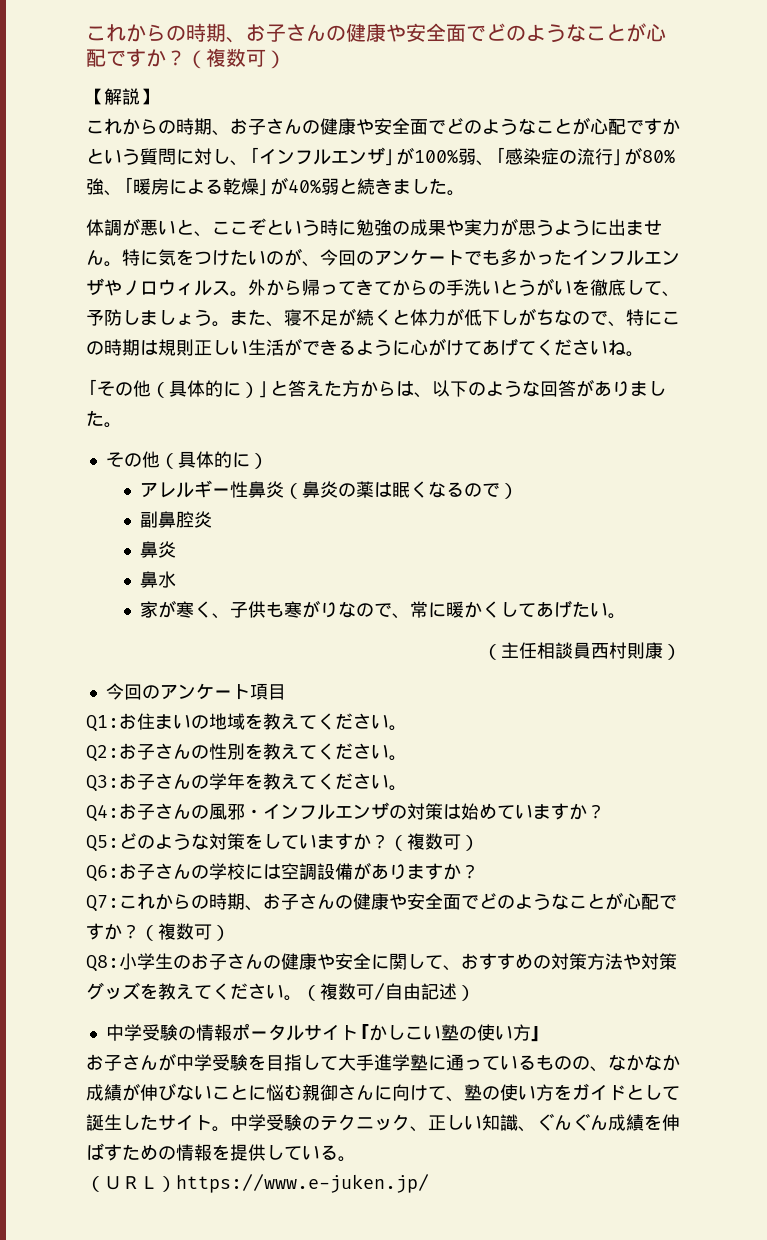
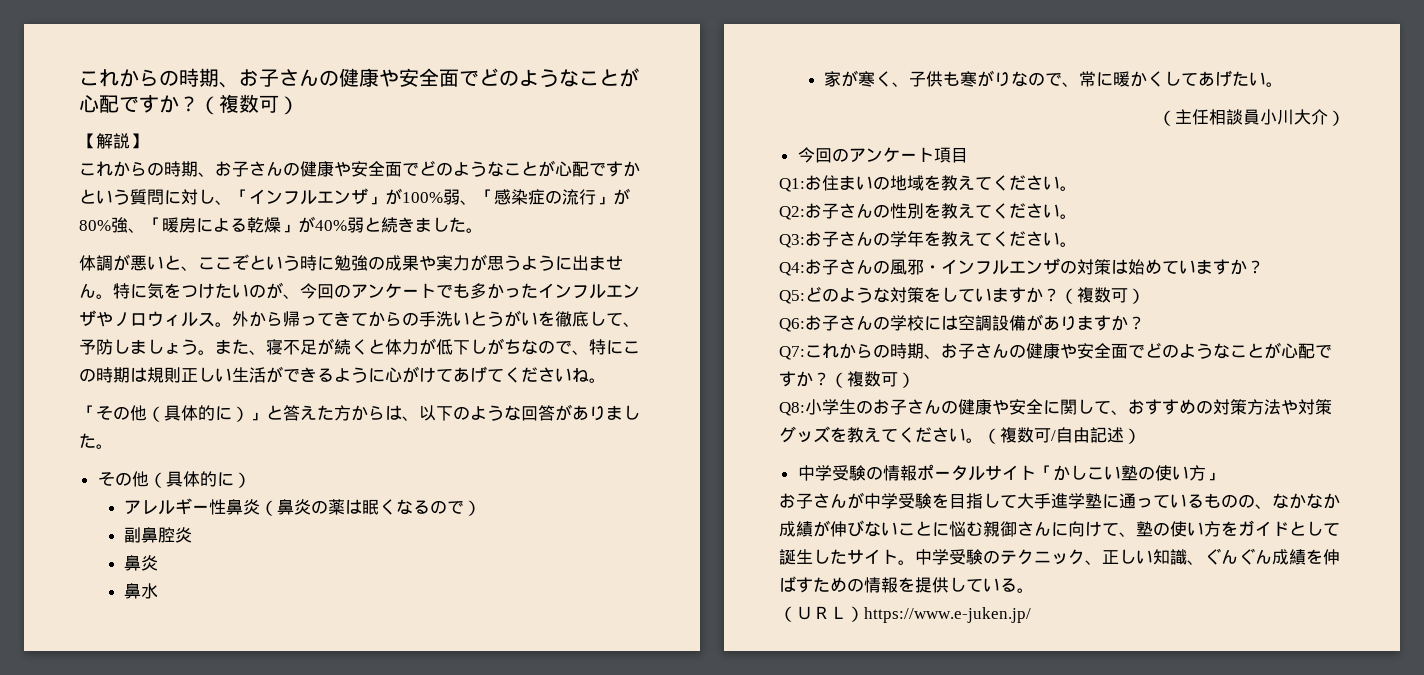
[591,642,663,659] 西村則康 -> [1260,109,1328,125] 小川大介

